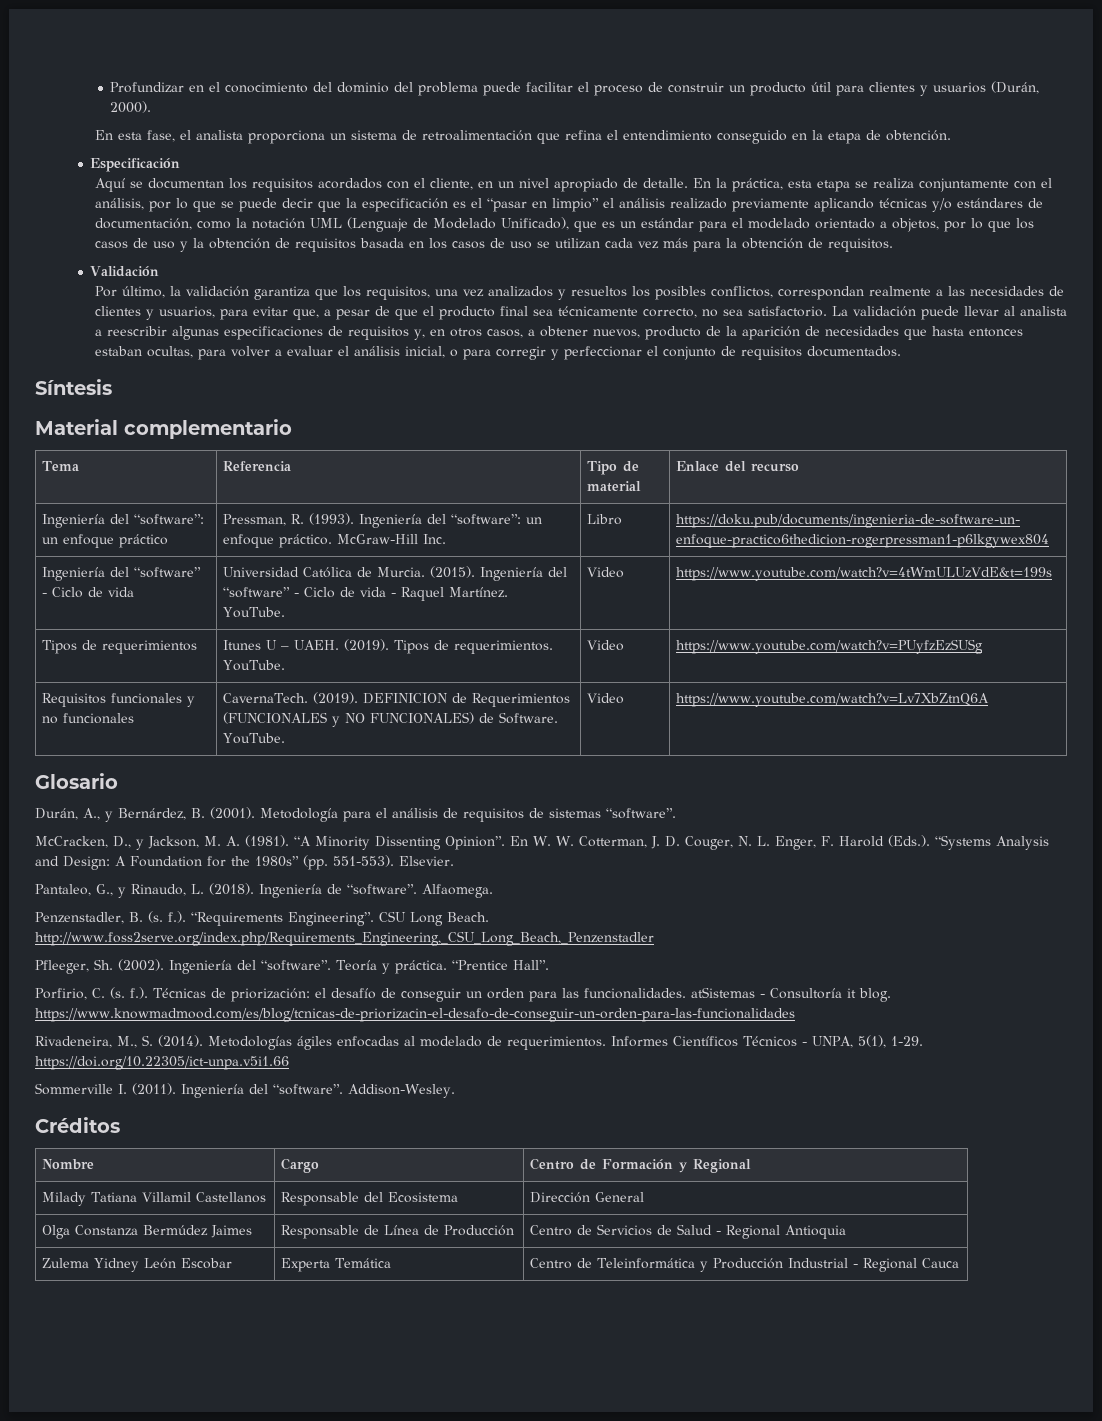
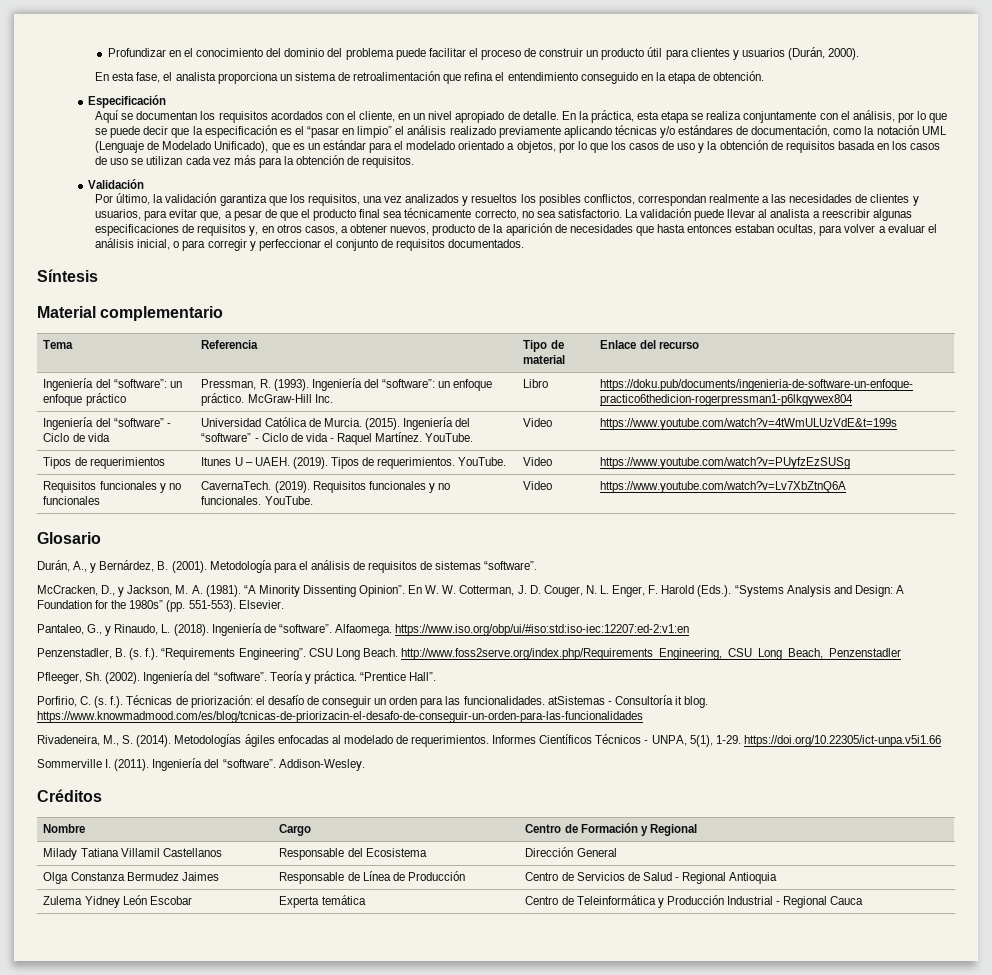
[363,693,571,707] [223,712,559,727] DEFINICION de Requerimientos (FUNCIONALES y NO FUNCIONALES) de Software. -> [312,481,451,493] [201,496,262,505] Requisitos funcionales y no funcionales.
(493, 891) none -> [395,624,690,636] https://www.iso.org/obp/ui/#iso:std:iso-iec:12207:ed-2:v1:en
[143,1225,209,1236] Bermúdez -> [126,872,179,881] Bermudez
[335,1258,392,1268] Temática -> [321,895,366,905] temática

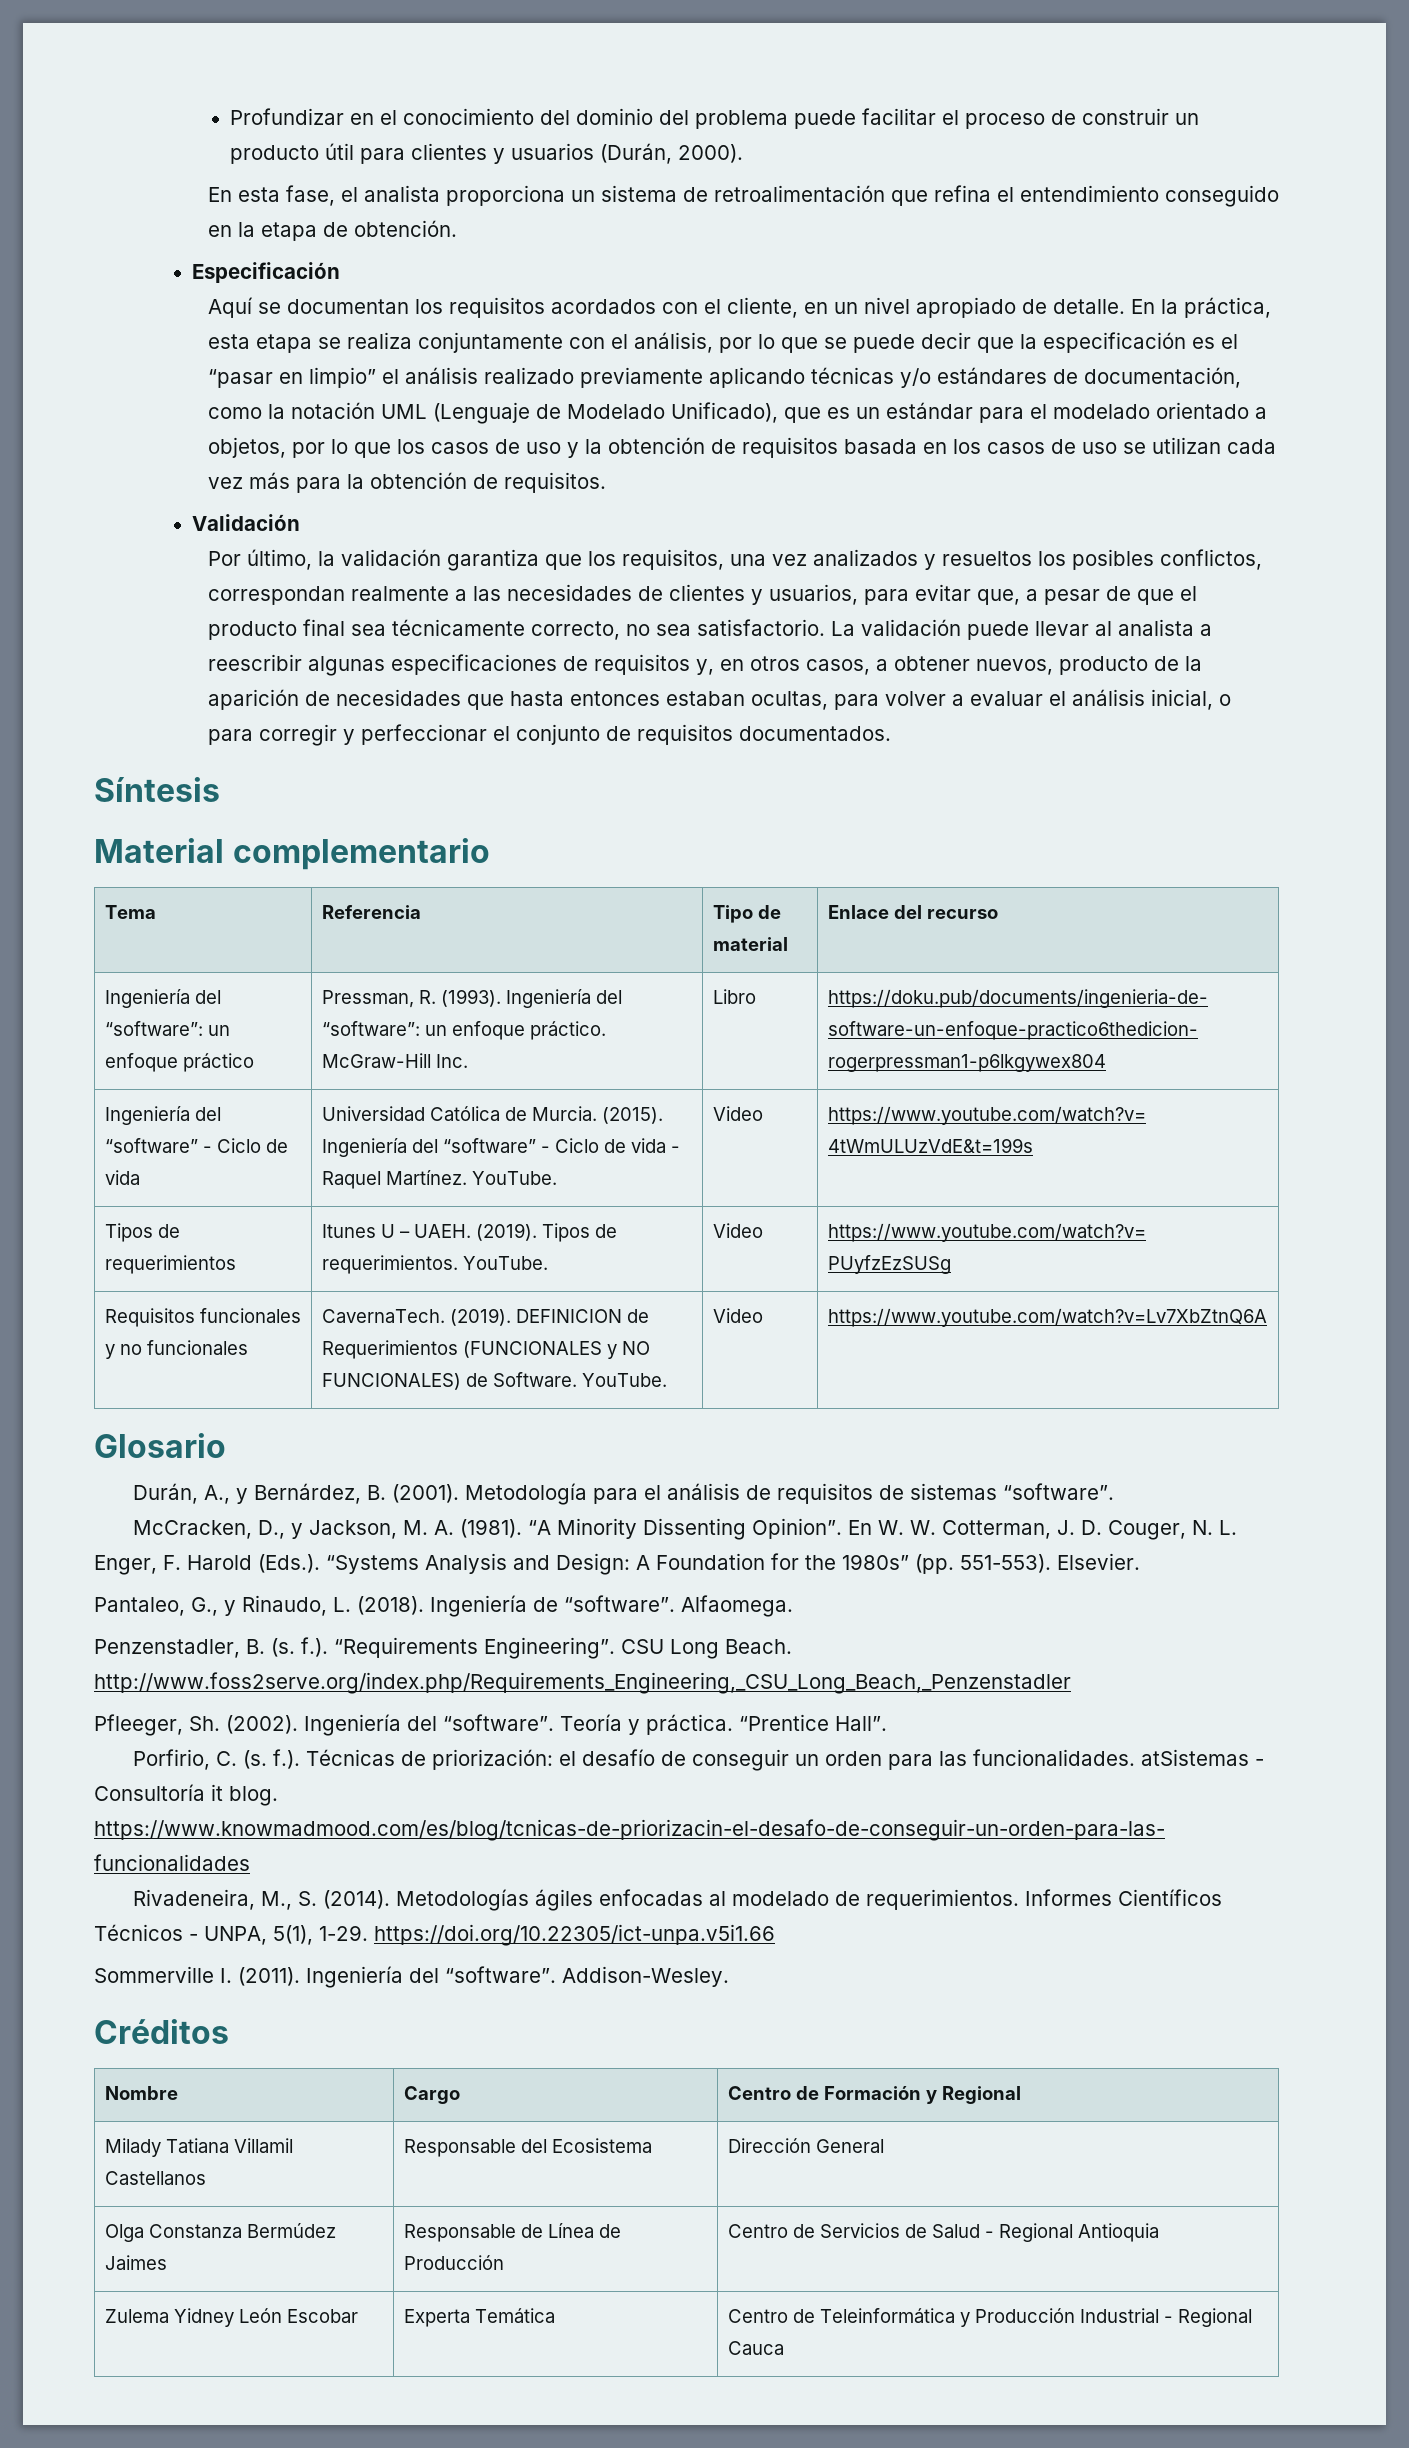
[312,481,451,493] [201,496,262,505] Requisitos funcionales y no funcionales. -> [515,1309,649,1323] [321,1340,650,1359] [321,1372,577,1390] DEFINICION de Requerimientos (FUNCIONALES y NO FUNCIONALES) de Software.
[395,624,690,636] https://www.iso.org/obp/ui/#iso:std:iso-iec:12207:ed-2:v1:en -> (793, 1606) none
[126,872,179,881] Bermudez -> [246,2223,336,2238] Bermúdez
[321,895,366,905] temática -> [474,2308,555,2323] Temática

